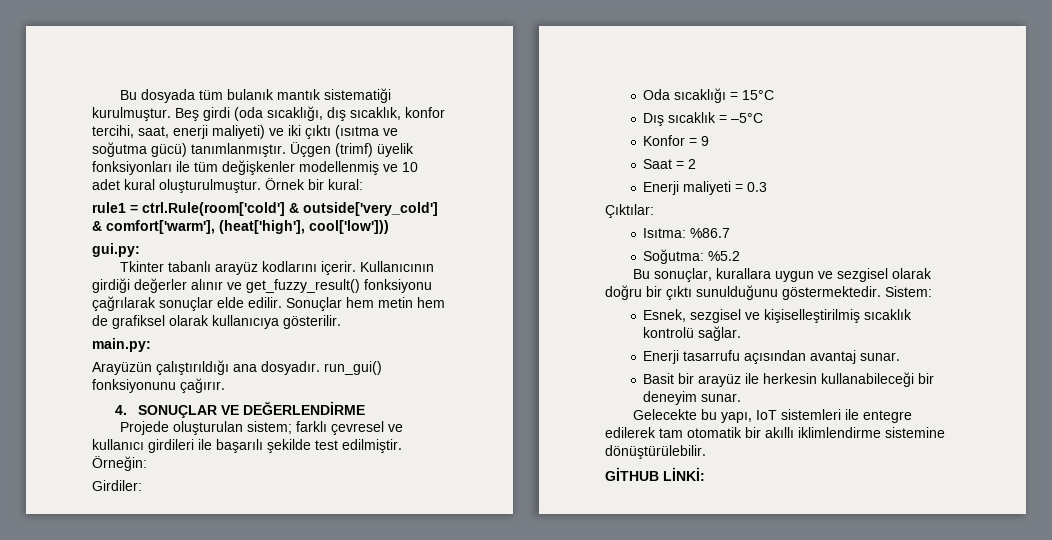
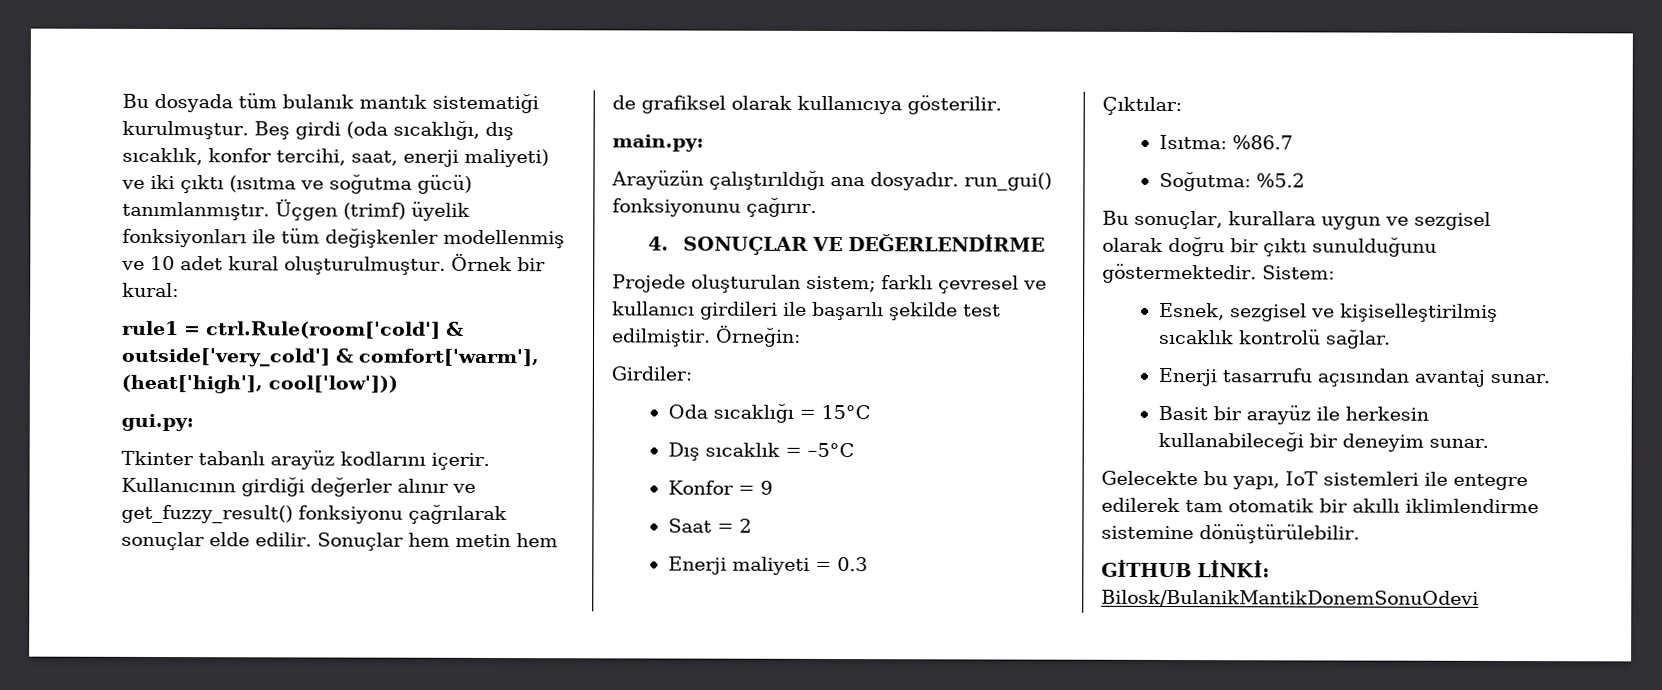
(705, 474) none -> [1101,589,1479,607] Bilosk/BulanikMantikDonemSonuOdevi

